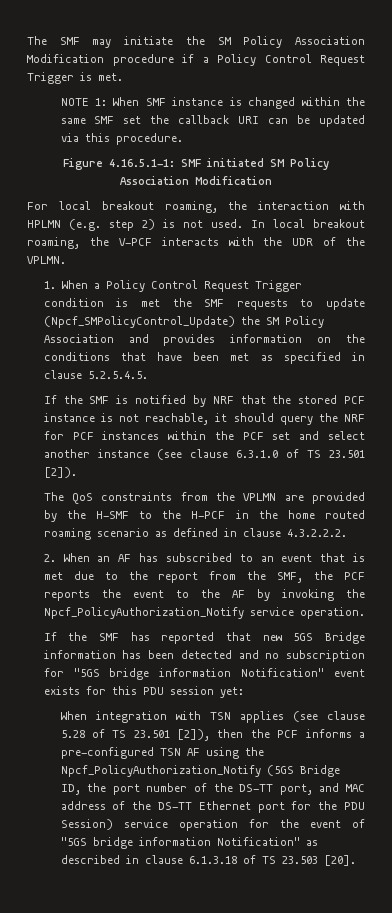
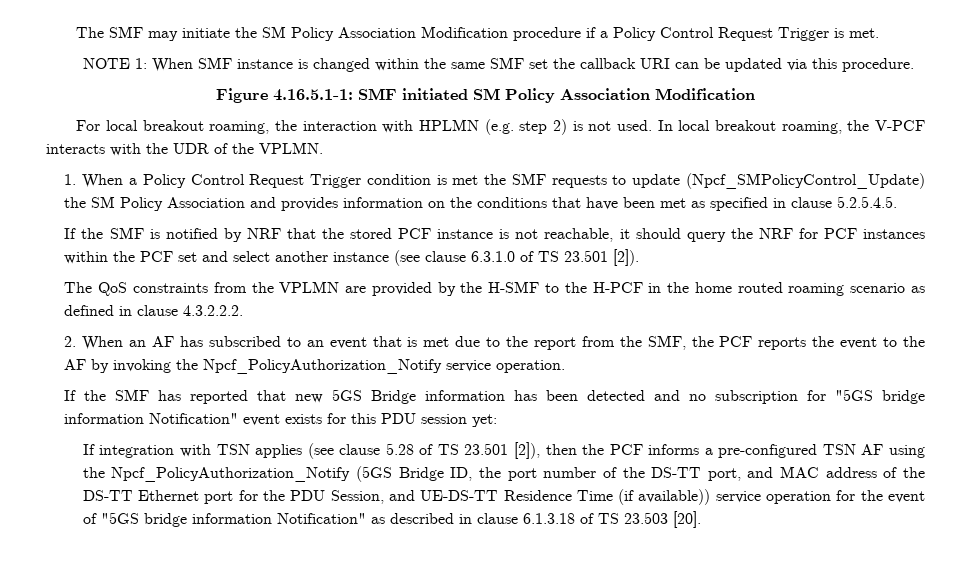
[60,711,87,720] When -> [82,444,95,455] If
[60,819,113,830] Session) -> [330,489,711,505] Session, and UE-DS-TT Residence Time (if available))

